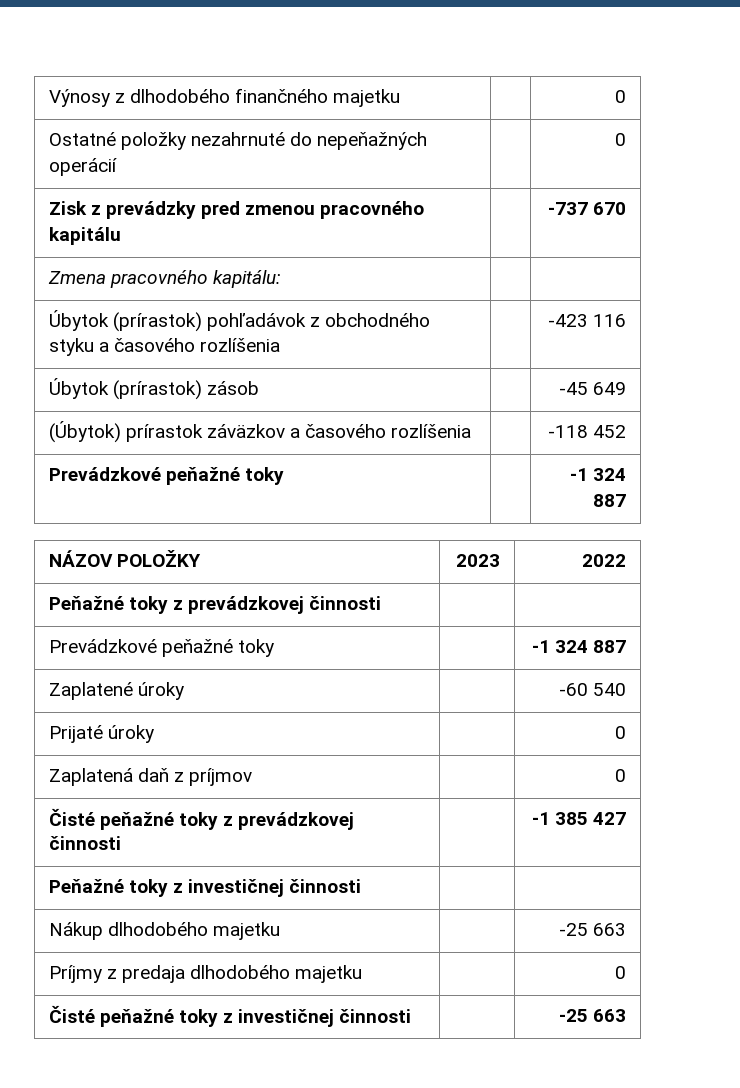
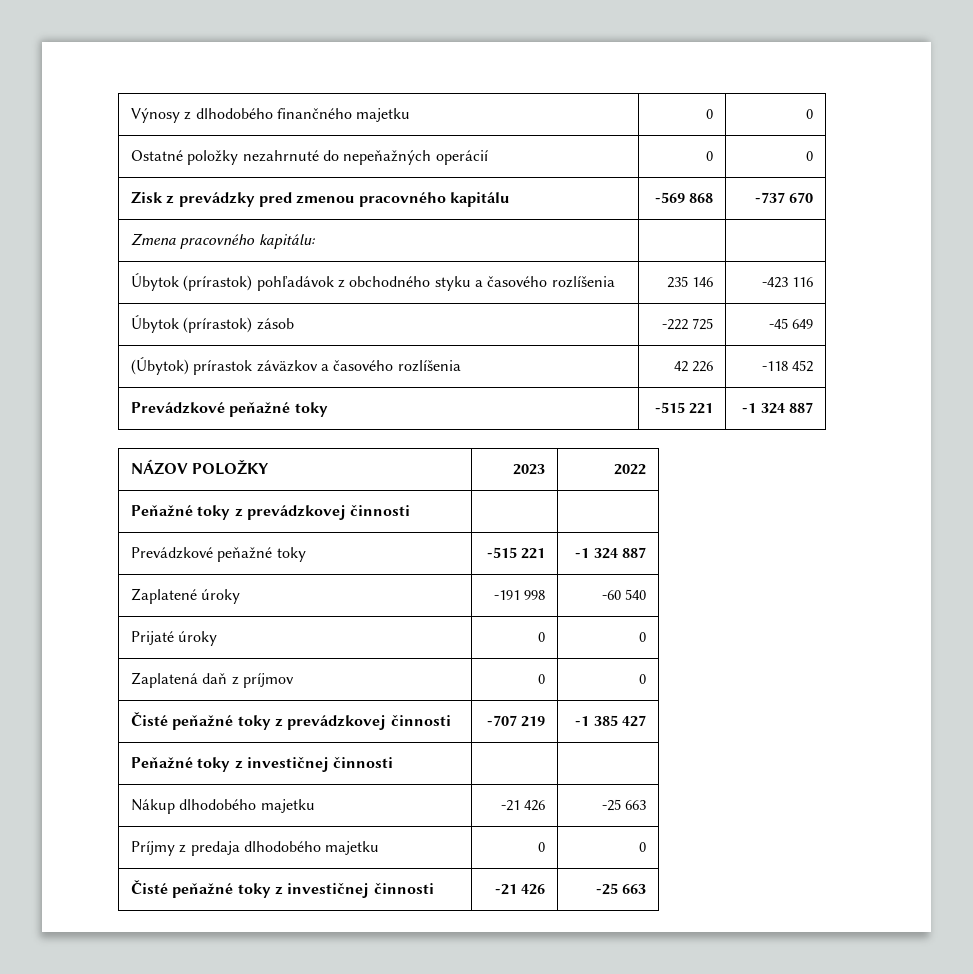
(401, 98) none -> [705,109,713,119] 0
(117, 167) none -> [705,151,713,161] 0
(121, 236) none -> [654,192,713,203] -569 868
(281, 345) none -> [666,276,713,288] 235 146
(260, 388) none -> [661,318,713,330] -222 725
(472, 431) none -> [673,361,713,372] 42 226
(285, 476) none -> [654,402,713,414] -515 221
(275, 648) none -> [486,547,545,559] -515 221
(184, 691) none -> [493,590,545,600] -191 998
(154, 734) none -> [537,632,545,642] 0
(253, 777) none -> [537,674,545,684] 0
(121, 843) none -> [486,715,545,727] -707 219
(281, 931) none -> [500,800,545,811] -21 426
(363, 974) none -> [537,842,545,852] 0
(412, 1016) none -> [494,884,545,895] -21 426

